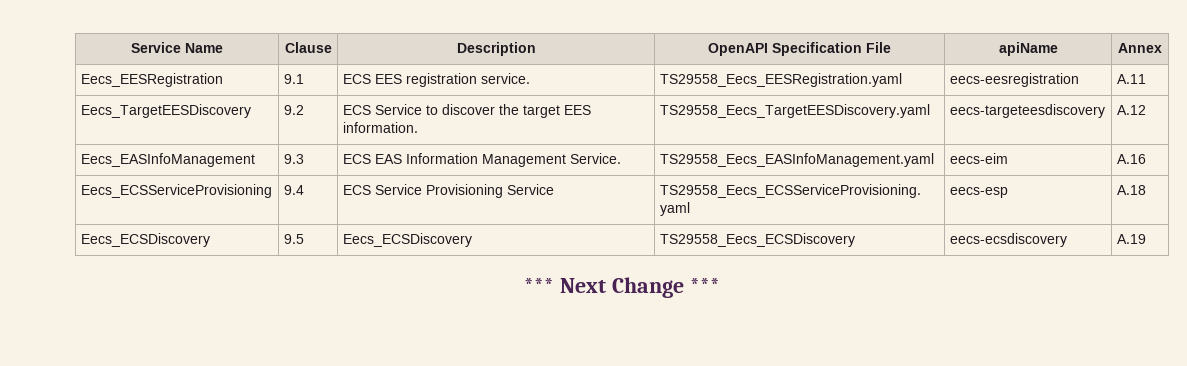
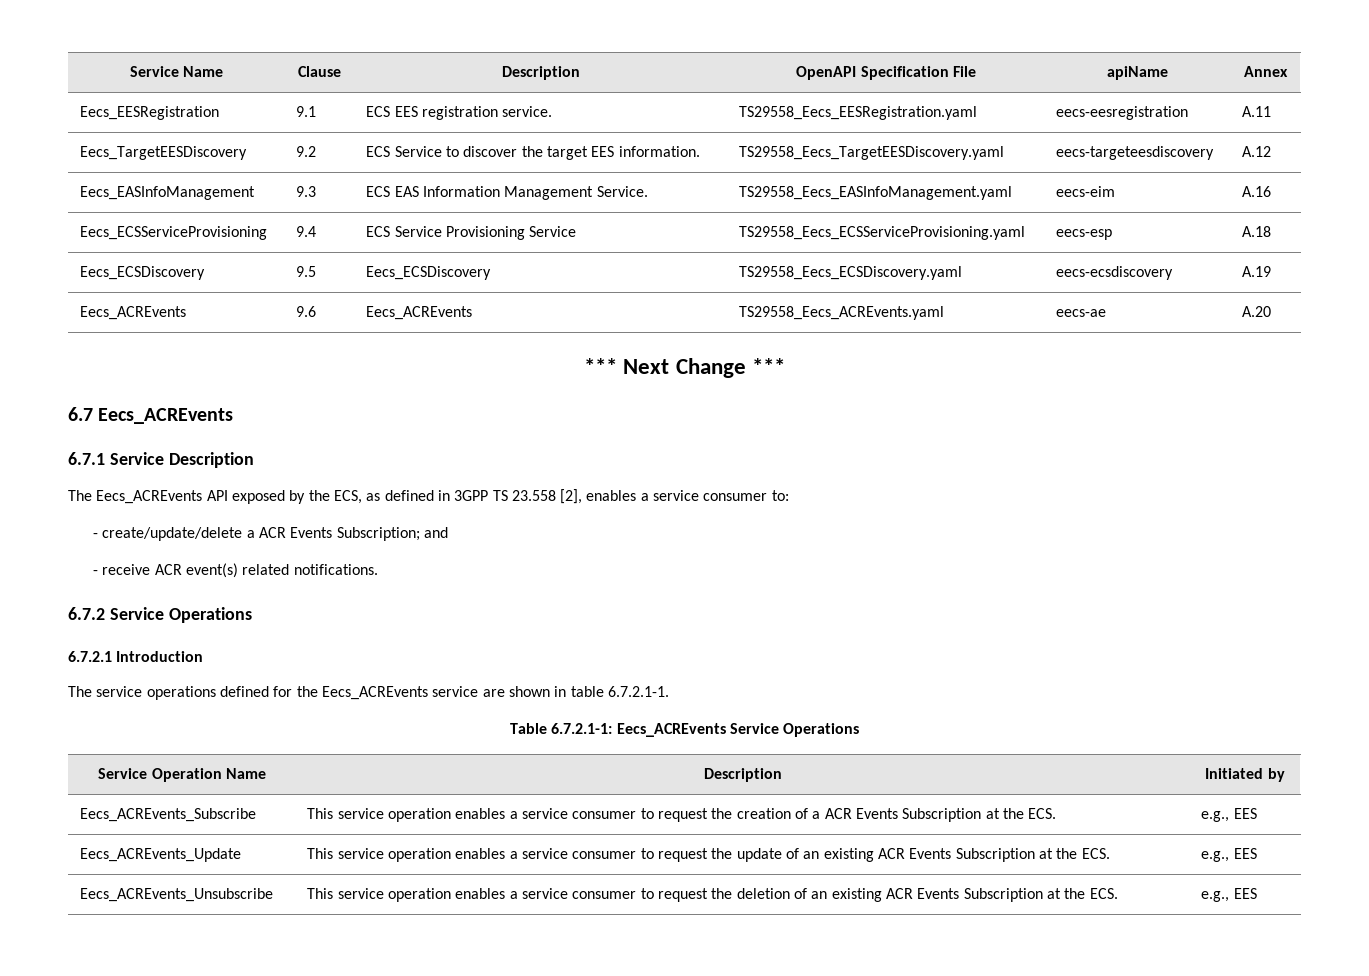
[659,233,855,247] TS29558_Eecs_ECSDiscovery -> [739,266,963,280] TS29558_Eecs_ECSDiscovery.yaml
[524,277,720,298] // *** Next Change *** -> [80,306,187,320] [296,306,317,317] [366,306,473,320] [739,306,945,320] [1056,309,1107,317] [1242,306,1272,317] [584,358,785,378] [68,407,234,424] [68,452,254,468] [68,489,789,504] [92,527,448,541] [92,563,378,578] [68,607,252,623] [68,651,204,662] [68,686,669,700] [509,723,860,737] [98,768,266,782] [703,768,782,782] [1205,768,1285,782] [80,808,257,822] [307,808,1057,822] [1201,808,1257,822] [80,848,242,862] [307,848,1110,862] [1201,848,1257,862] [80,888,274,902] [307,888,1118,902] [1201,888,1257,902] // Eecs_ACREvents | 9.6 | Eecs_ACREvents | TS29558_Eecs_ACREvents.yaml | eecs-ae | A.20 // *** Next Change *** // 6.7 Eecs_ACREvents // 6.7.1 Service Description // The Eecs_ACREvents API exposed by the ECS, as defined in 3GPP TS 23.558 [2], enables a service consumer to: // - create/update/delete a ACR Events Subscription; and // - receive ACR event(s) related notifications. // 6.7.2 Service Operations // 6.7.2.1 Introduction // The service operations defined for the Eecs_ACREvents service are shown in table 6.7.2.1-1. // Table 6.7.2.1-1: Eecs_ACREvents Service Operations // Service Operation Name | Description | Initiated by // Eecs_ACREvents_Subscribe | This service operation enables a service consumer to request the creation of a ACR Events Subscription at the ECS. | e.g., EES // Eecs_ACREvents_Update | This service operation enables a service consumer to request the update of an existing ACR Events Subscription at the ECS. | e.g., EES // Eecs_ACREvents_Unsubscribe | This service operation enables a service consumer to request the deletion of an existing ACR Events Subscription at the ECS. | e.g., EES

